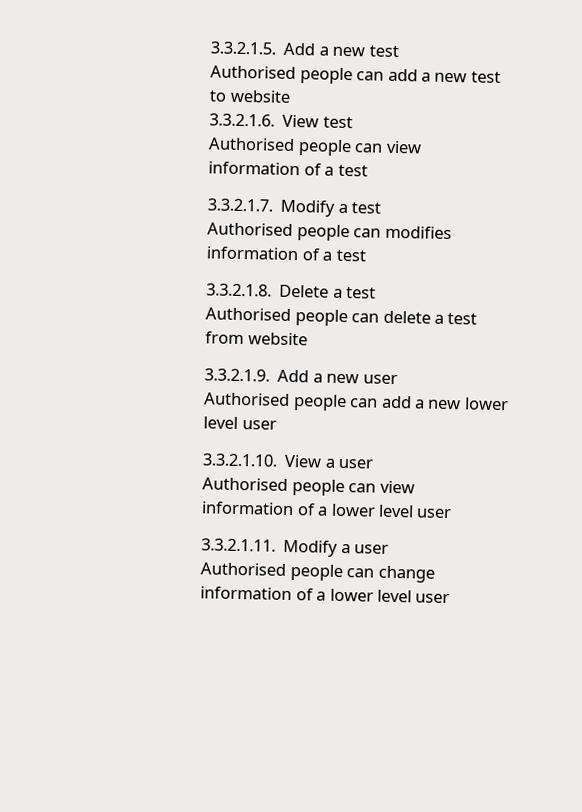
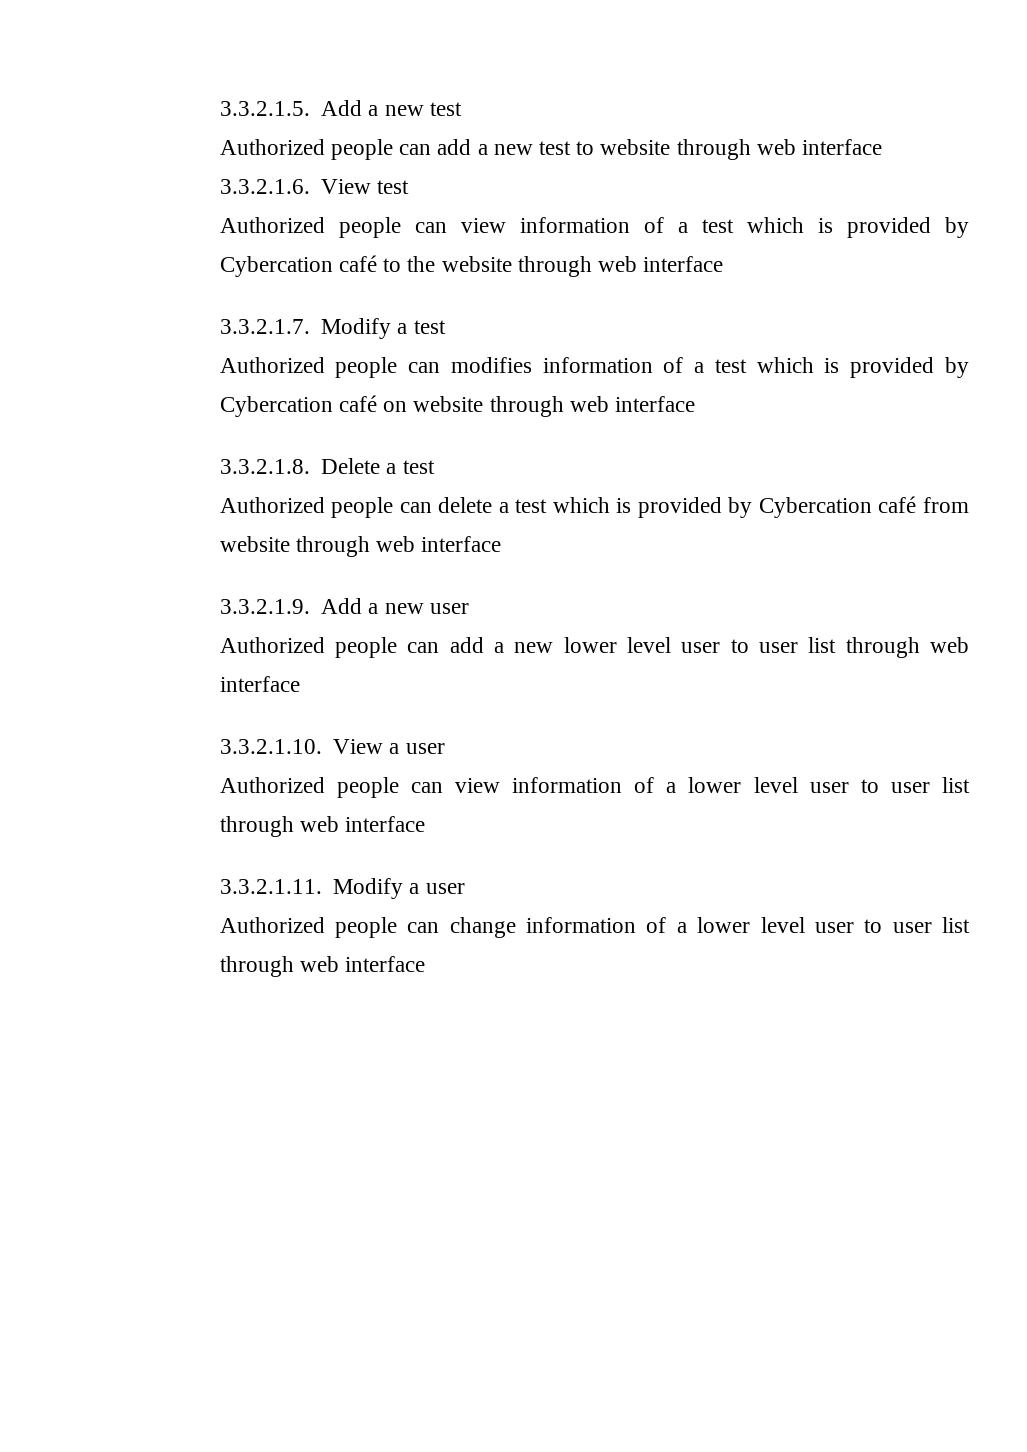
[210,65,297,80] Authorised -> [219,139,325,155] Authorized
(291, 96) none -> [676,139,882,160] through web interface
[208,137,296,152] Authorised -> [219,217,325,233] Authorized
(368, 170) none -> [746,217,970,238] [219,255,724,277] which is provided by Cybercation café to the website through web interface
[207,222,294,237] Authorised -> [219,357,325,373] Authorized
(367, 255) none -> [756,357,969,378] [219,395,695,417] which is provided by Cybercation café on website through web interface
[205,307,292,321] Authorised -> [219,497,325,513] Authorized
(478, 318) none -> [552,496,917,518] which is provided by Cybercation café
(308, 339) none -> [295,536,502,557] through web interface
[204,392,291,406] Authorised -> [219,637,325,653] Authorized
(277, 425) none -> [730,637,970,658] [219,676,300,692] to user list through web interface
[202,477,289,491] Authorised -> [219,777,325,793] Authorized
(453, 513) none -> [860,777,970,793] [219,816,426,837] to user list through web interface
[200,562,287,576] Authorised -> [219,917,325,933] Authorized
(451, 598) none -> [864,917,970,933] [219,956,426,977] to user list through web interface

